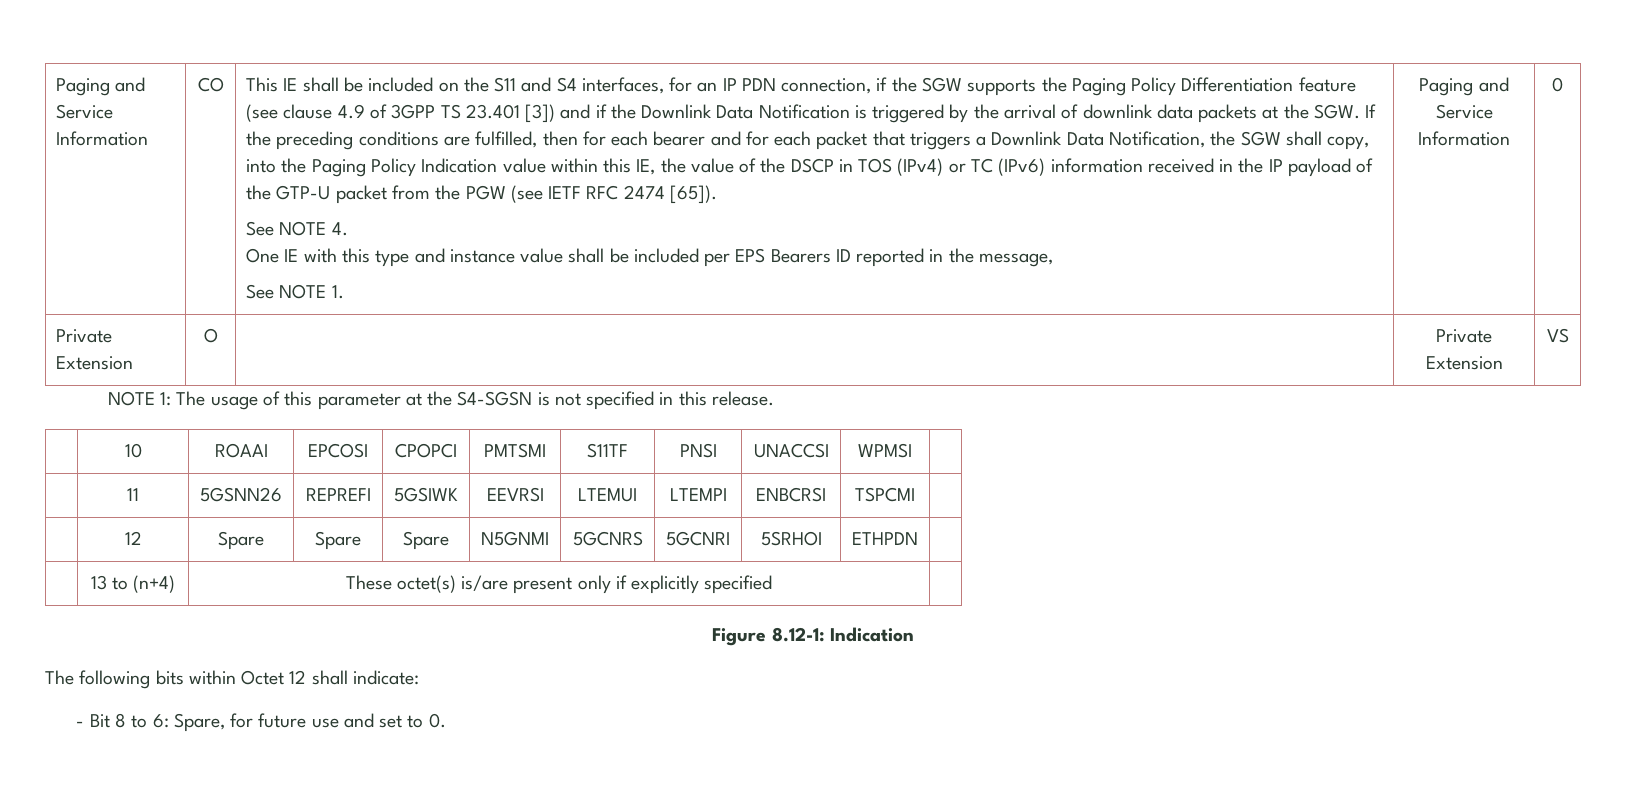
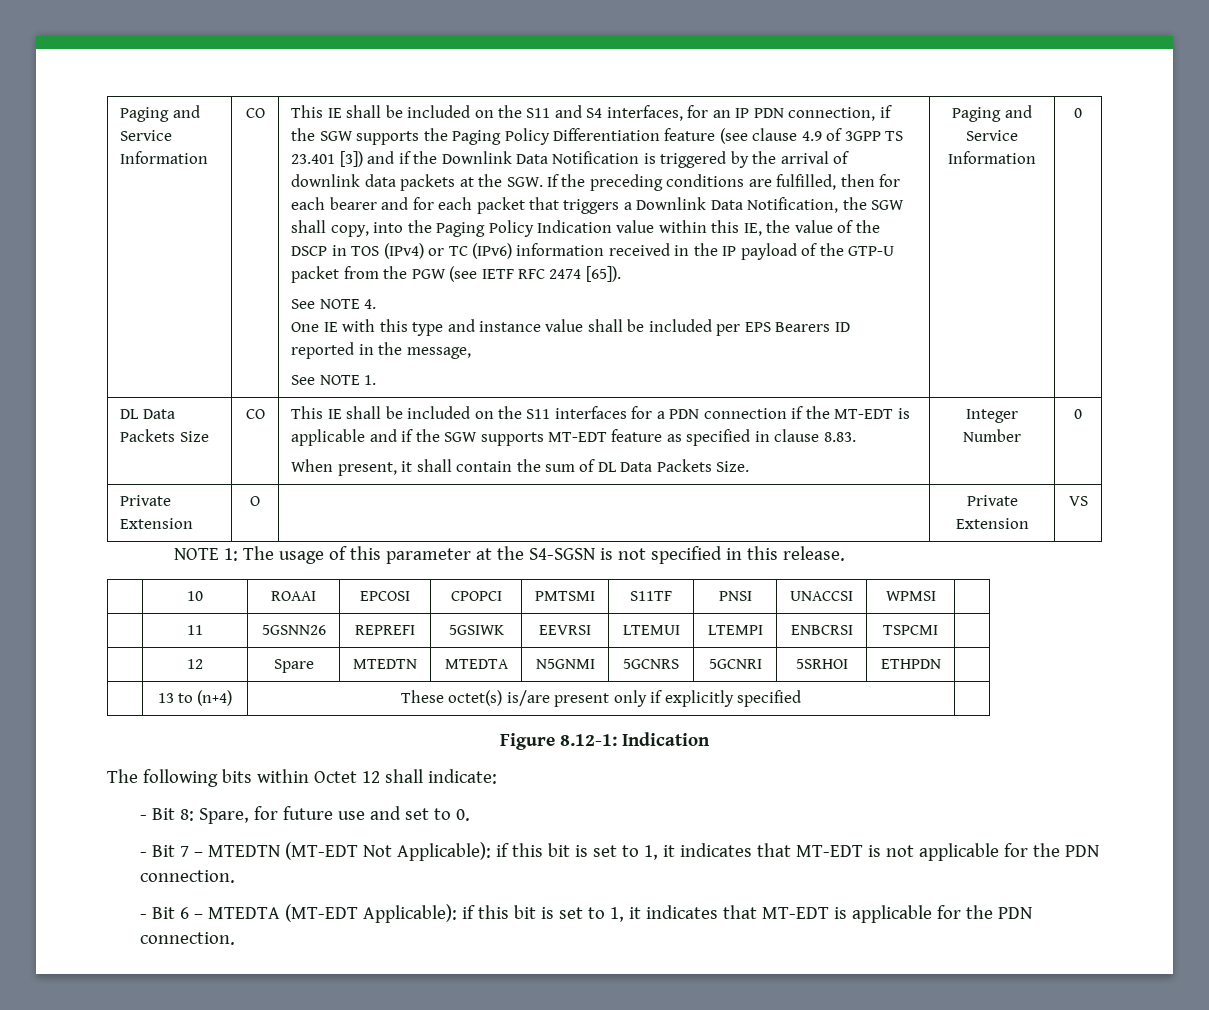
(1563, 84) none -> [120,409,175,419] [120,429,209,442] [245,409,265,419] [291,406,910,419] [291,429,856,446] [291,459,750,476] [966,409,1018,423] [963,429,1021,442] [1074,409,1082,419] // DL Data Packets Size | CO | This IE shall be included on the S11 interfaces for a PDN connection if the MT-EDT is applicable and if the SGW supports MT-EDT feature as specified in clause 8.83. // When present, it shall contain the sum of DL Data Packets Size. | Integer Number | 0
[315,531,361,550] [403,531,449,550] Spare | Spare -> [353,659,417,669] [444,659,509,669] MTEDTN | MTEDTA
[114,713,169,728] 8 to 6: -> [180,809,195,821] 8:
(446, 720) none -> [140,842,1100,861] [140,870,236,883] [140,904,1033,923] [140,932,236,945] // - Bit 7 – MTEDTN (MT-EDT Not Applicable): if this bit is set to 1, it indicates that MT-EDT is not applicable for the PDN connection. // - Bit 6 – MTEDTA (MT-EDT Applicable): if this bit is set to 1, it indicates that MT-EDT is applicable for the PDN connection.

